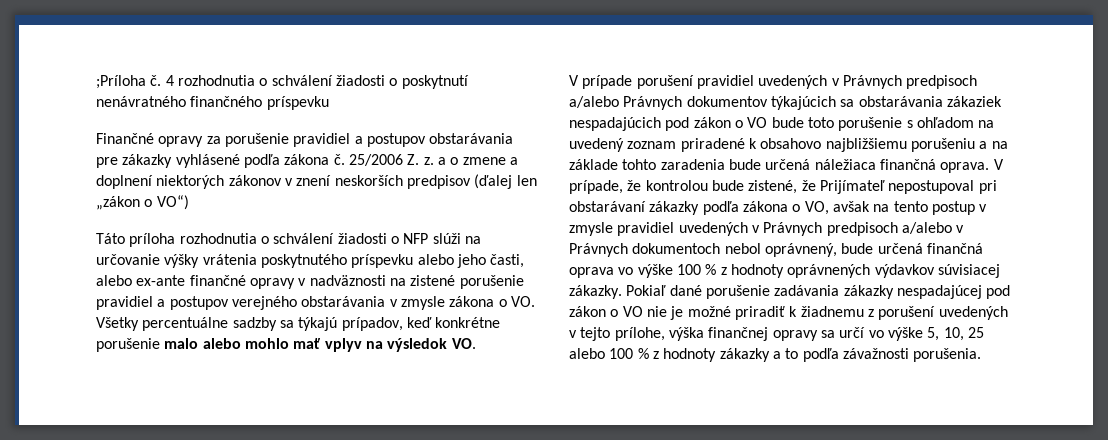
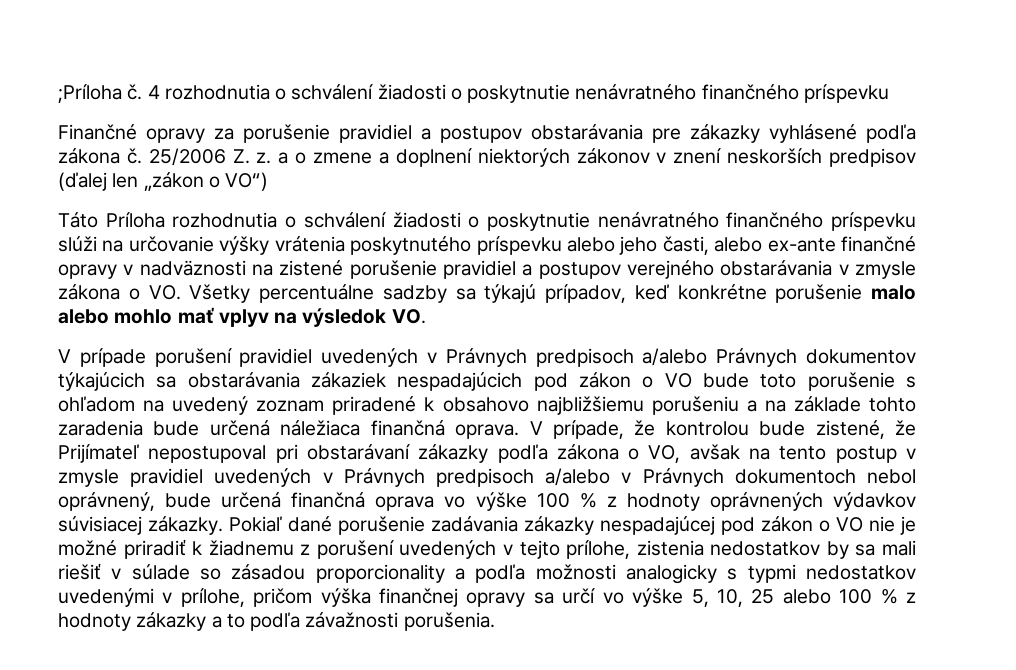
[401,75,469,89] poskytnutí -> [467,84,571,103] poskytnutie
[129,233,429,247] príloha rozhodnutia o schválení žiadosti o NFP -> [105,212,917,231] Príloha rozhodnutia o schválení žiadosti o poskytnutie nenávratného finančného príspevku
(665, 334) none -> [636,540,916,559] [58,563,917,584] [58,588,313,607] zistenia nedostatkov by sa mali riešiť v súlade so zásadou proporcionality a podľa možnosti analogicky s typmi nedostatkov uvedenými v prílohe, pričom

